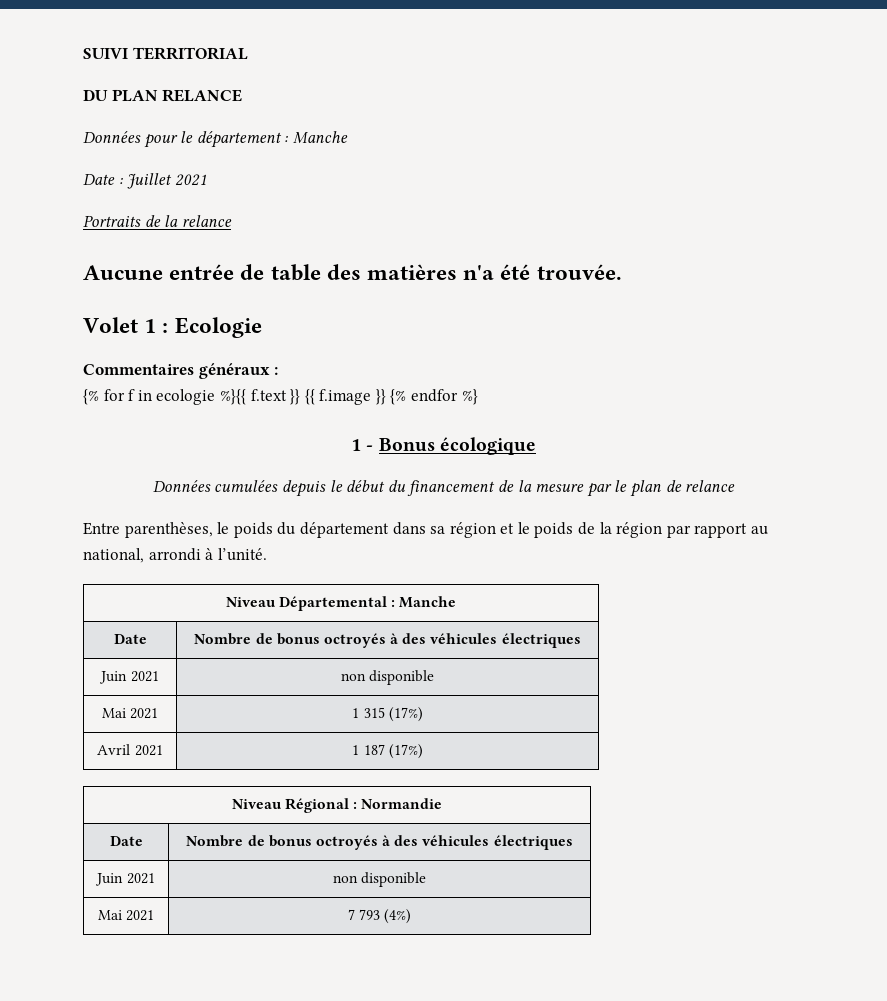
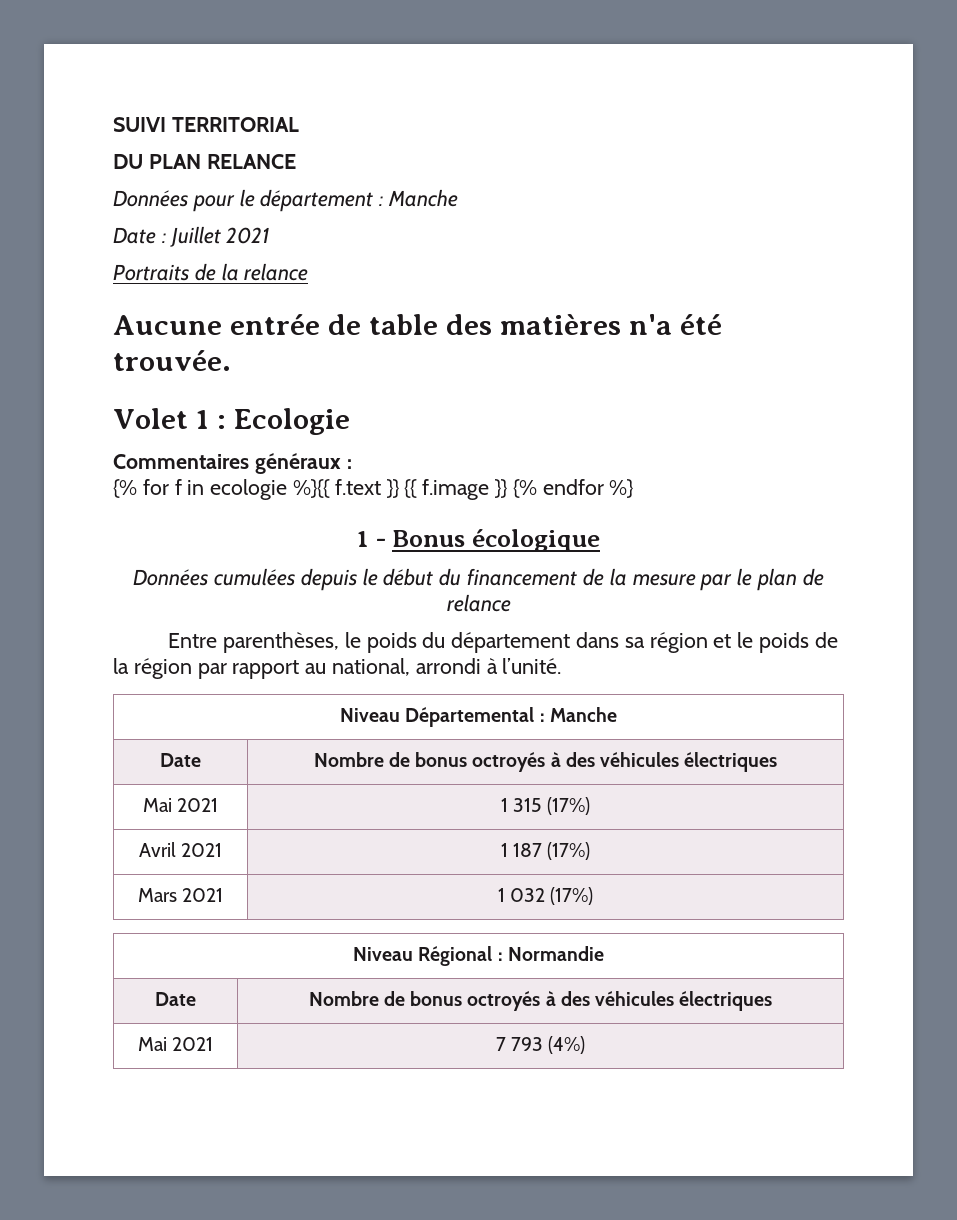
[99,671,159,684] [340,670,435,685] // Juin 2021 | non disponible -> (778, 762) none
(423, 751) none -> [137,888,224,902] [497,887,594,905] // Mars 2021 | 1 032 (17%)
[95,873,155,886] [332,872,427,887] // Juin 2021 | non disponible -> (773, 1001) none

